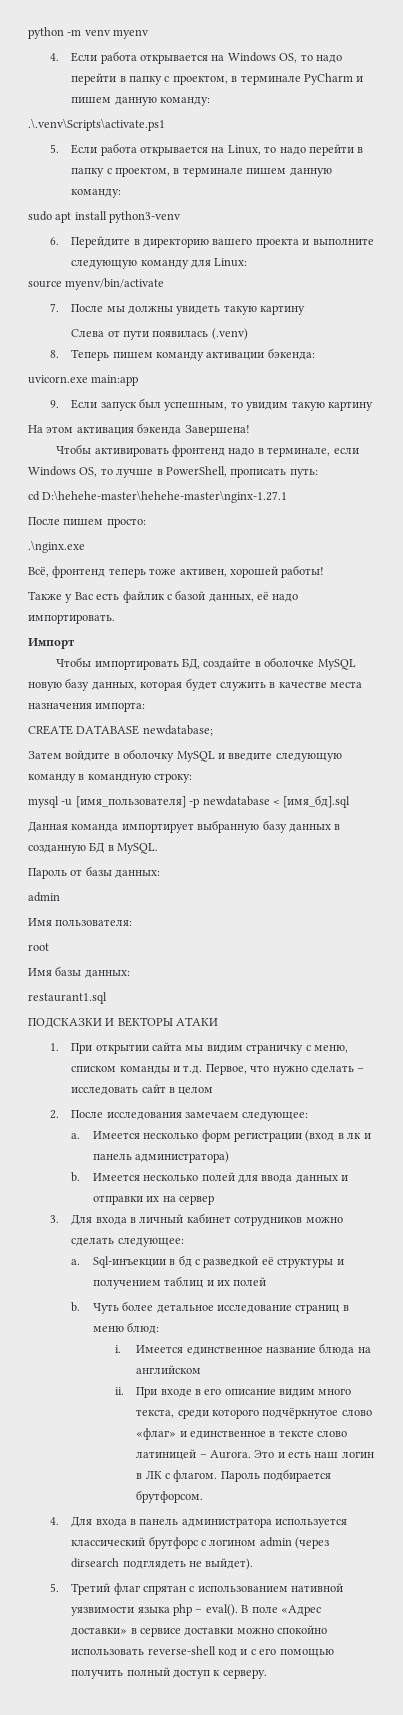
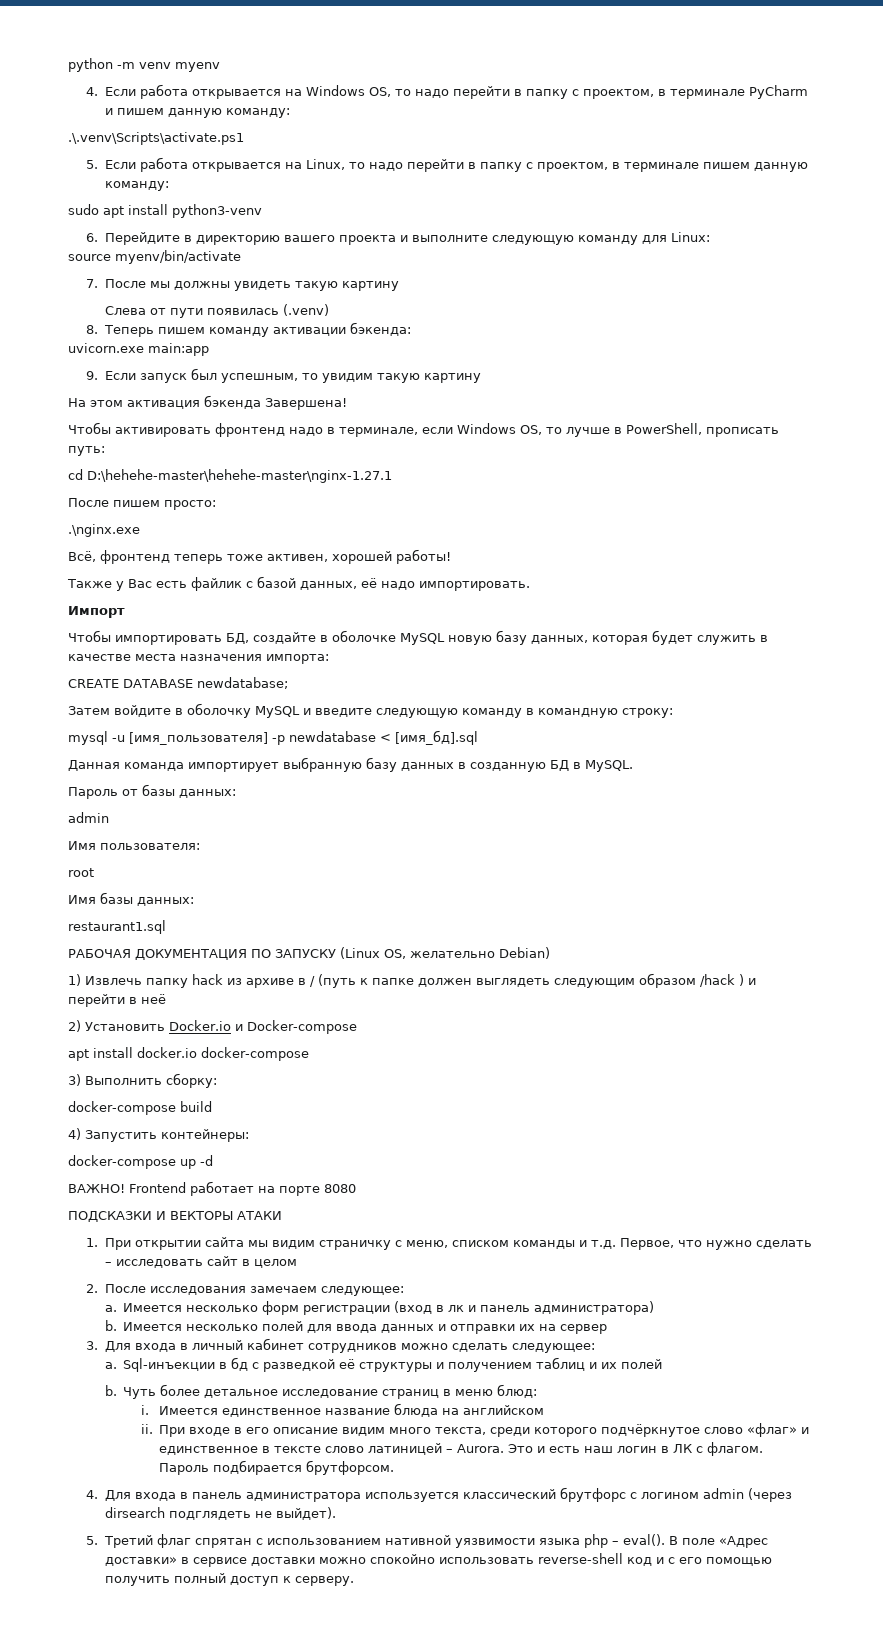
(107, 998) none -> [68,947,550,960] [68,973,756,988] [68,994,166,1007] [68,1020,357,1034] [68,1047,309,1061] [68,1073,217,1088] [68,1101,212,1115] [68,1128,249,1142] [68,1155,213,1169] [68,1181,356,1196] // РАБОЧАЯ ДОКУМЕНТАЦИЯ ПО ЗАПУСКУ (Linux OS, желательно Debian) // 1) Извлечь папку hack из архиве в / (путь к папке должен выглядеть следующим образом /hack ) и перейти в неё // 2) Установить Docker.io и Docker-compose // apt install docker.io docker-compose // 3) Выполнить сборку: // docker-compose build // 4) Запустить контейнеры: // docker-compose up -d // ВАЖНО! Frontend работает на порте 8080

